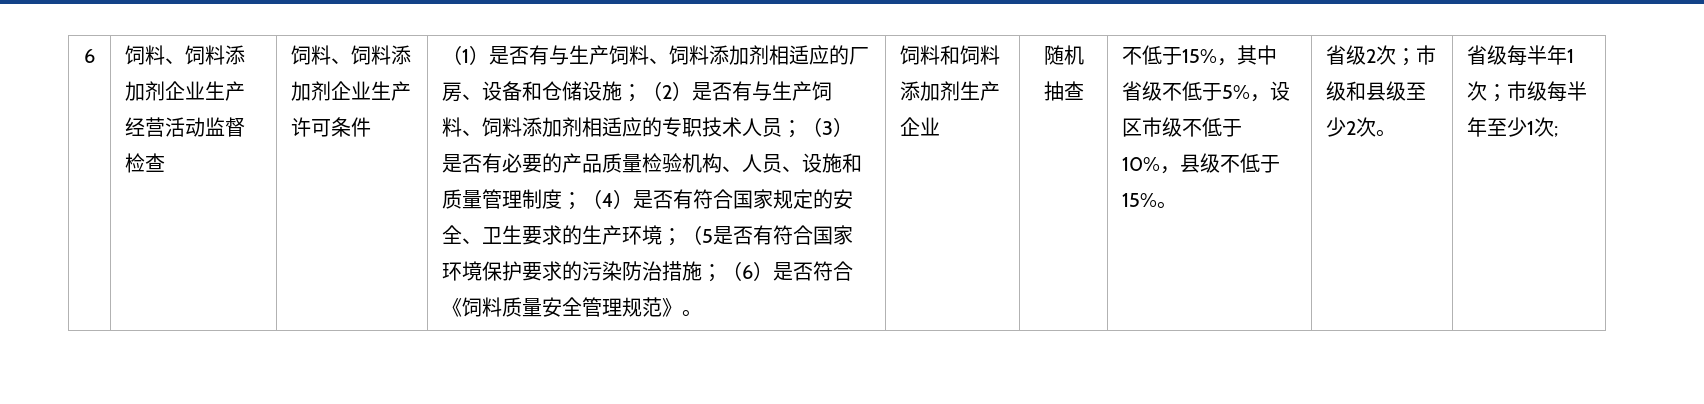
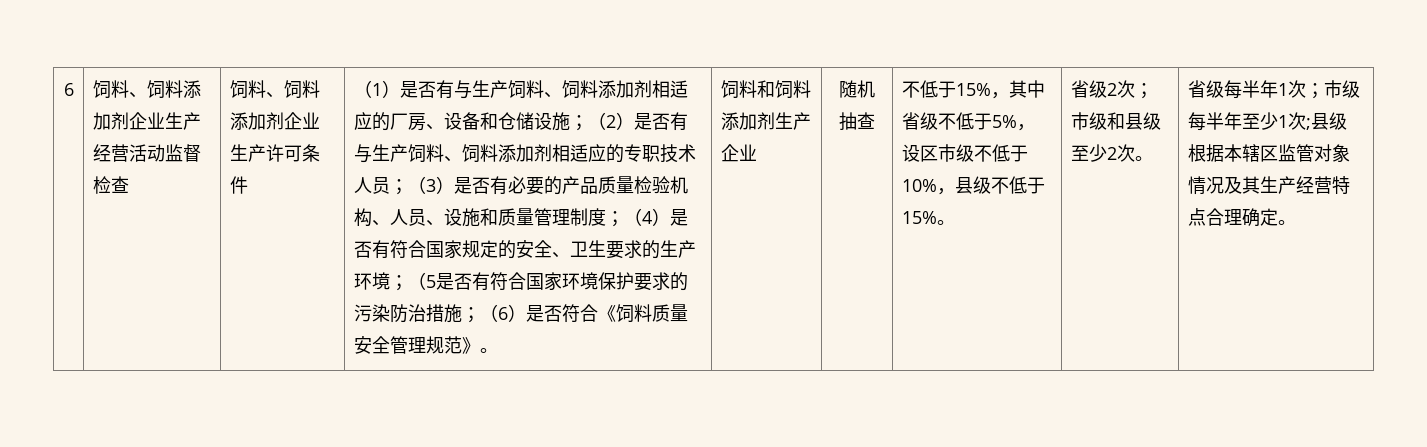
(1559, 131) none -> [1310,112,1347,130] [1187,144,1350,162] [1187,176,1350,195] [1187,208,1296,227] 县级根据本辖区监管对象情况及其生产经营特点合理确定。

